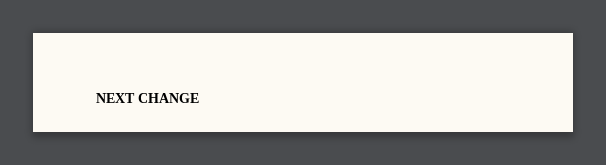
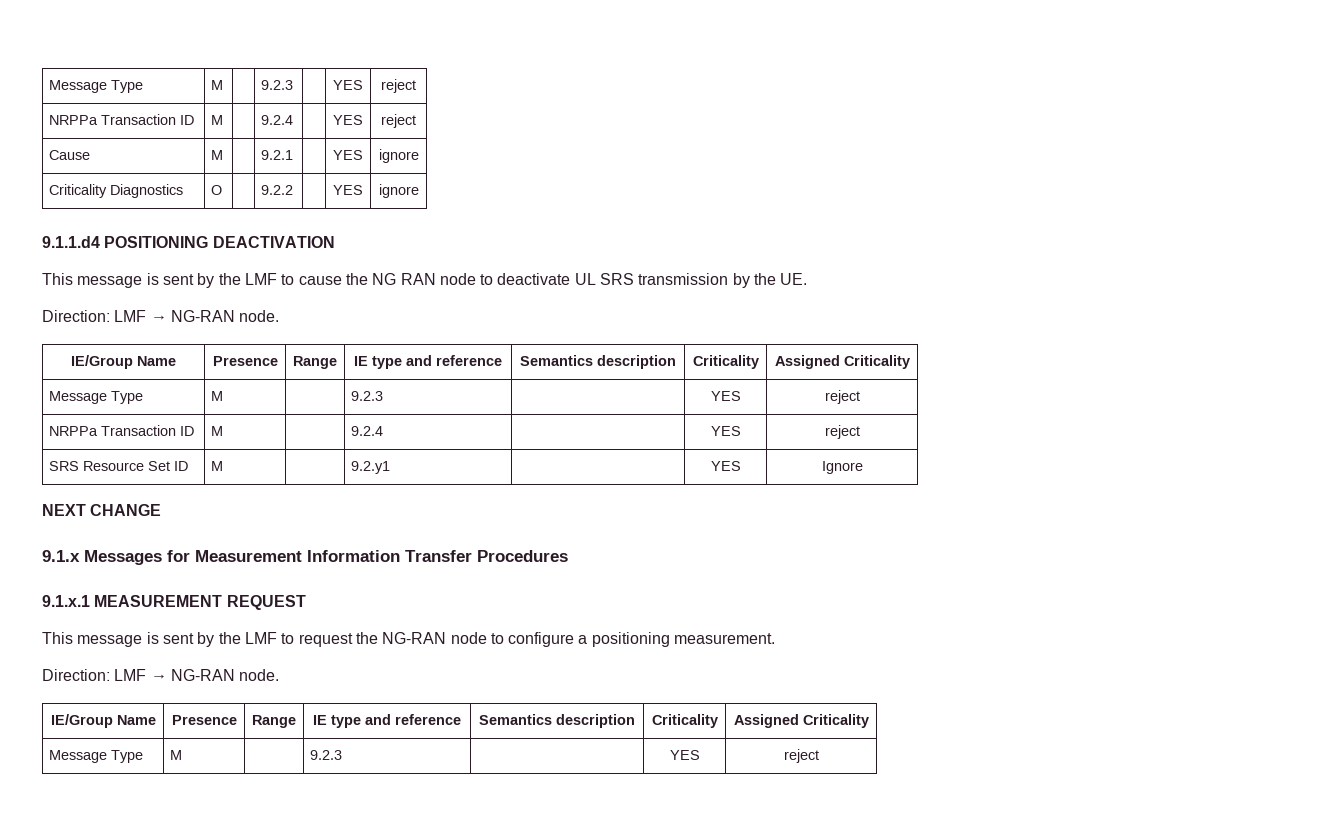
[96,93,199,103] NEXT CHANGE -> [49,80,144,93] [211,80,224,90] [261,80,294,90] [333,80,363,90] [381,79,416,93] [49,114,195,125] [211,115,224,125] [261,115,294,125] [333,115,363,125] [381,114,416,128] [49,150,91,160] [211,150,224,160] [261,150,294,160] [333,150,363,160] [378,149,419,163] [49,184,184,198] [211,185,223,195] [261,185,294,195] [333,185,363,195] [378,184,419,198] [42,236,335,248] [42,273,808,288] [42,310,280,322] [71,355,176,369] [212,356,278,366] [293,356,337,369] [354,355,502,369] [520,355,676,369] [692,355,759,369] [774,355,910,369] [49,391,144,404] [211,391,224,401] [351,391,384,401] [710,391,741,401] [824,390,860,404] [49,425,195,436] [211,426,224,436] [351,426,384,436] [710,426,741,436] [824,425,860,439] [49,461,189,471] [211,461,224,471] [351,461,391,474] [710,461,741,471] [821,461,863,474] [42,504,162,516] [42,550,568,565] [42,595,306,610] [42,632,776,647] [42,669,280,681] [50,714,156,728] [171,715,237,725] [252,715,296,728] [313,714,461,728] [479,714,635,728] [651,714,718,728] [733,714,869,728] [49,750,144,763] [170,750,183,760] [310,750,343,760] [669,750,700,760] [783,749,819,763] Message Type | M | | 9.2.3 | | YES | reject // NRPPa Transaction ID | M | | 9.2.4 | | YES | reject // Cause | M | | 9.2.1 | | YES | ignore // Criticality Diagnostics | O | | 9.2.2 | | YES | ignore // 9.1.1.d4 POSITIONING DEACTIVATION // This message is sent by the LMF to cause the NG RAN node to deactivate UL SRS transmission by the UE. // Direction: LMF → NG-RAN node. // IE/Group Name | Presence | Range | IE type and reference | Semantics description | Criticality | Assigned Criticality // Message Type | M | | 9.2.3 | | YES | reject // NRPPa Transaction ID | M | | 9.2.4 | | YES | reject // SRS Resource Set ID | M | | 9.2.y1 | | YES | Ignore // NEXT CHANGE // 9.1.x Messages for Measurement Information Transfer Procedures // 9.1.x.1 MEASUREMENT REQUEST // This message is sent by the LMF to request the NG-RAN node to configure a positioning measurement. // Direction: LMF → NG-RAN node. // IE/Group Name | Presence | Range | IE type and reference | Semantics description | Criticality | Assigned Criticality // Message Type | M | | 9.2.3 | | YES | reject

